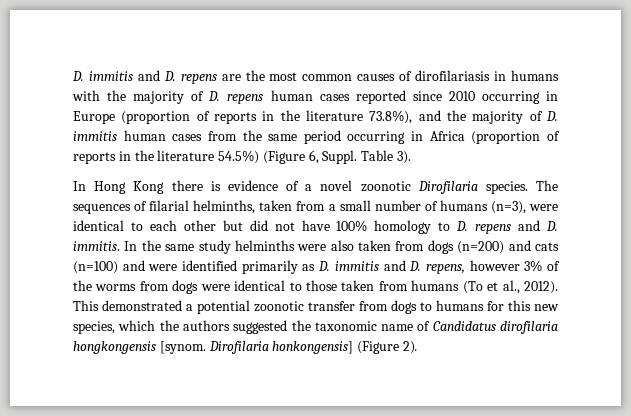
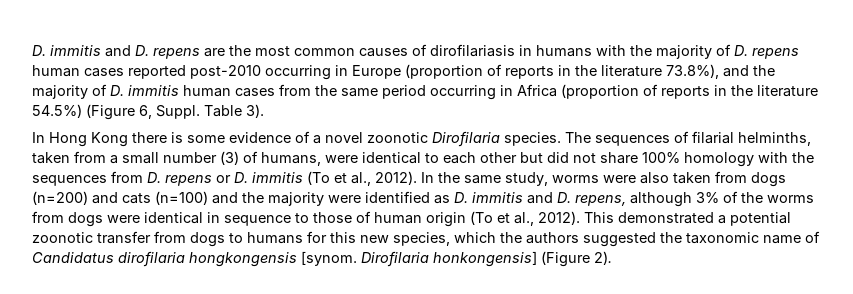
[412,91,475,101] since 2010 -> [190,65,261,79] post-2010
(221, 186) none -> [187,135,225,143] some
[424,200,526,214] of humans (n=3), -> [220,151,321,166] (3) of humans,
[301,220,330,231] have -> [600,152,638,164] share
[438,220,558,234] [73,241,120,251] to D. repens and D. immitis. -> [758,152,814,163] [32,171,417,186] with the sequences from D. repens or D. immitis (To et al., 2012).
[198,240,295,254] study helminths -> [505,172,599,186] study, worms
(145, 265) none -> [242,192,324,206] the majority
[241,260,298,274] primarily -> (430, 197) none
[469,260,520,271] however -> [630,192,692,207] although
[289,280,460,291] to those taken from humans -> [207,211,466,227] in sequence to those of human origin

